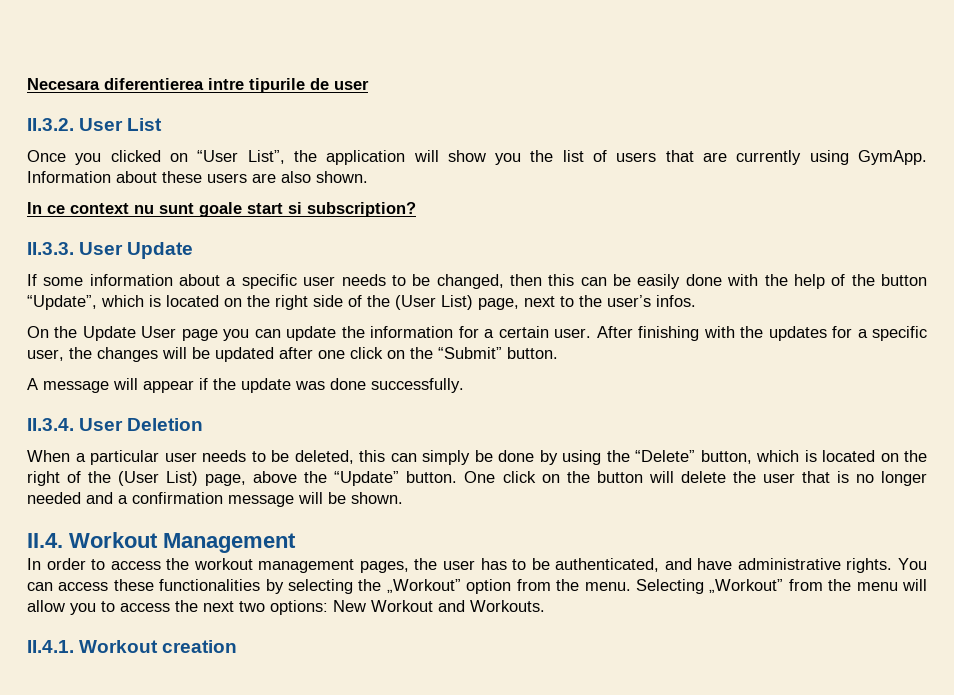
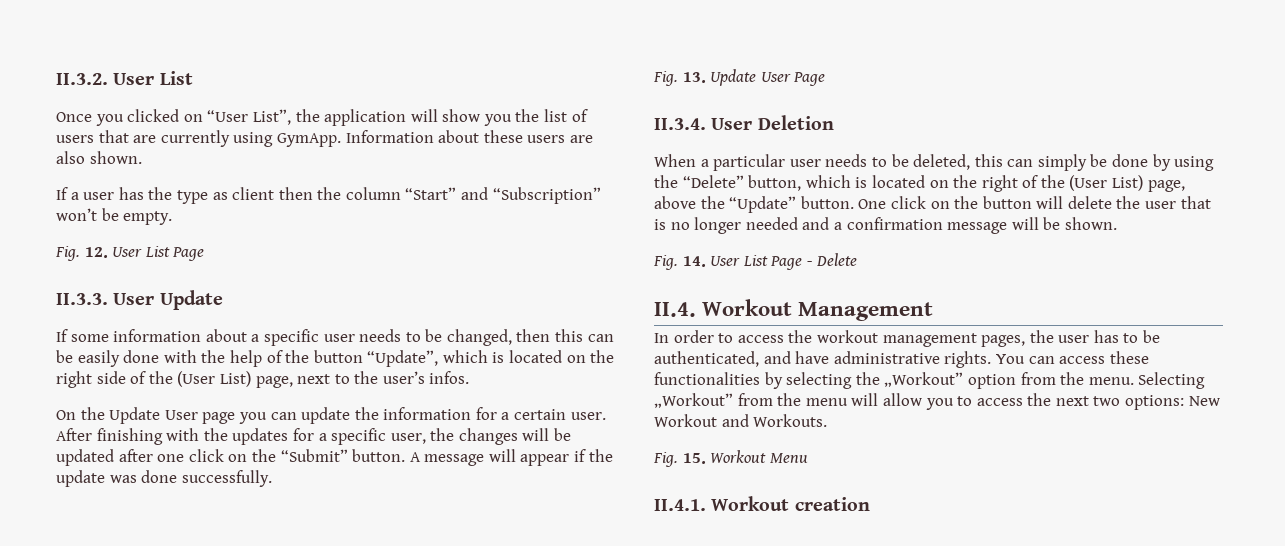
[27,78,369,93] Necesara diferentierea intre tipurile de user // -> (56, 79) none
[27,202,416,217] In ce context nu sunt goale start si subscription? -> [56,187,601,204] [56,208,173,225] [55,246,205,261] If a user has the type as client then the column “Start” and “Subscription” won’t be empty. // Fig. 12. User List Page
(558, 353) // -> (406, 455) none
(464, 385) none -> [653,69,826,86] // Fig. 13. Update User Page
(403, 498) none -> [653,253,857,270] // Fig. 14. User List Page - Delete
(545, 606) none -> [653,450,808,467] // Fig. 15. Workout Menu

